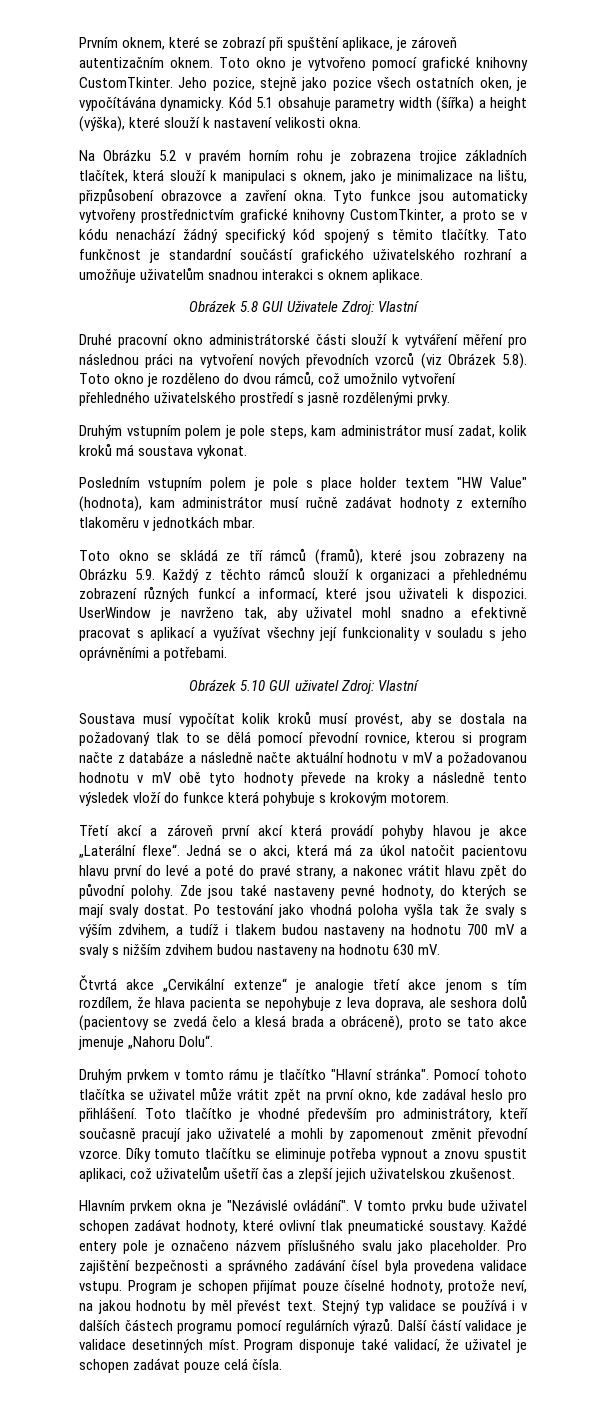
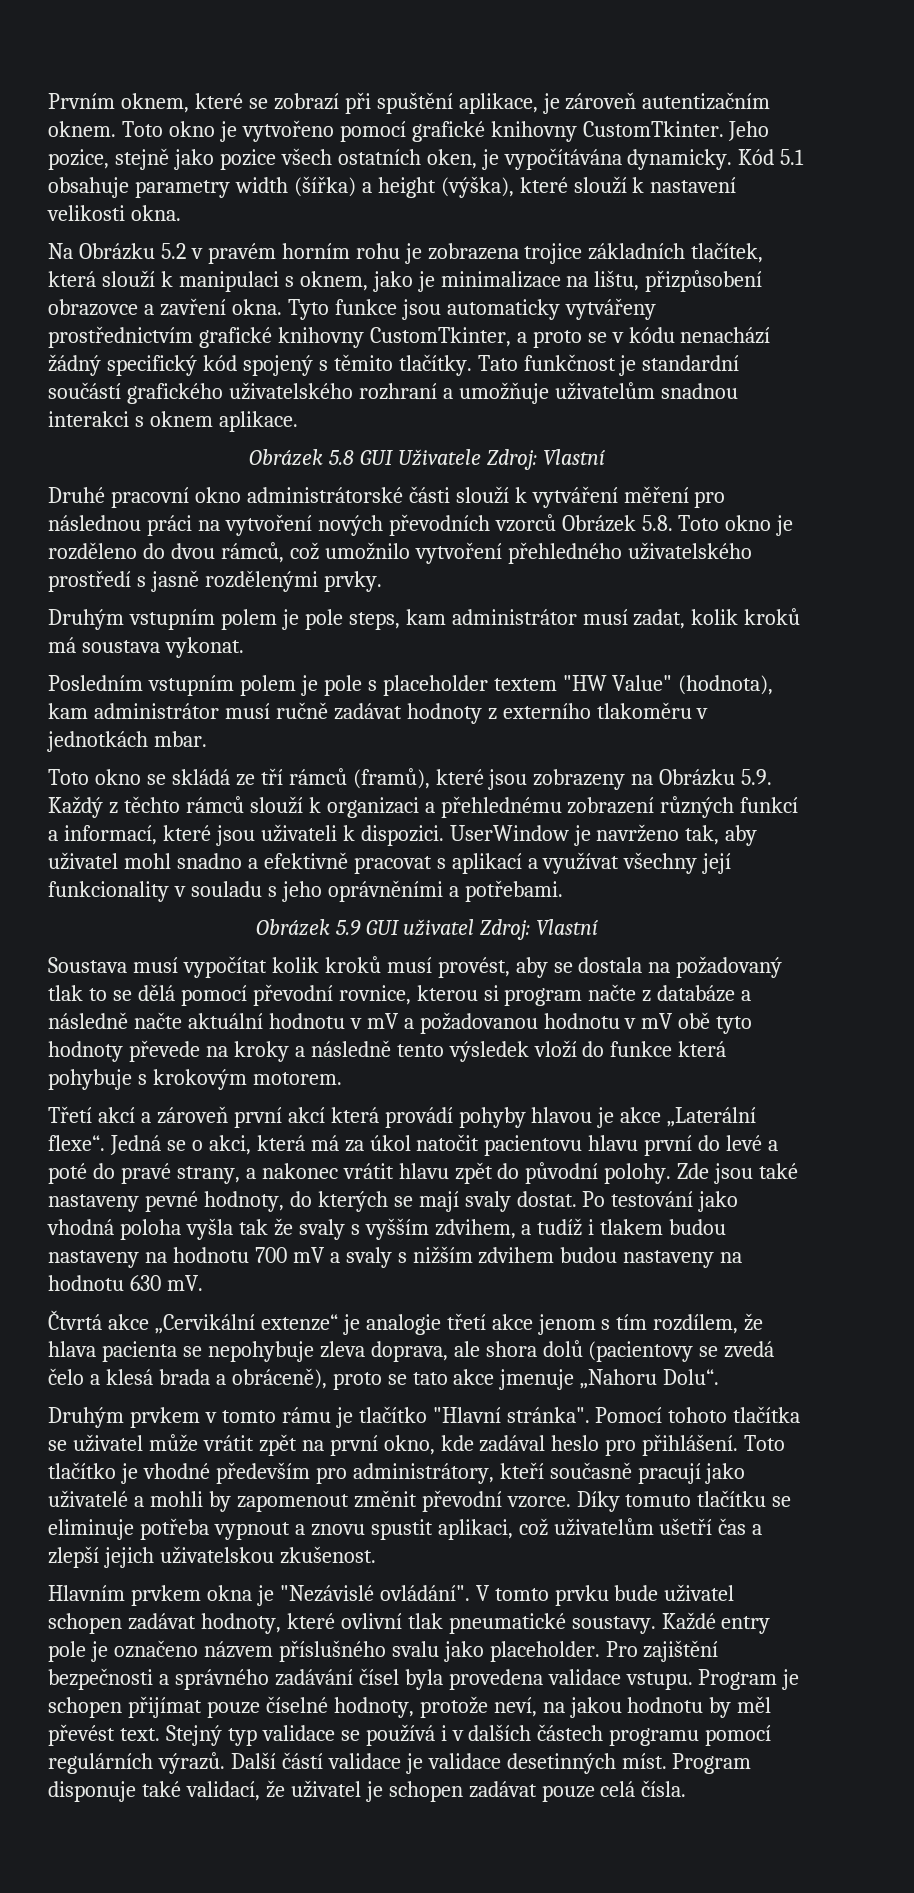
[79,209,136,223] vytvořeny -> [564,298,656,320] vytvářeny
[420,353,527,369] (viz Obrázek 5.8). -> [561,515,673,532] Obrázek 5.8.
[321,477,398,491] place holder -> [382,675,488,696] placeholder
[240,680,266,691] 5.10 -> [335,920,361,936] 5.9
[79,924,112,938] výším -> [364,1218,429,1240] vyšším
[335,997,371,1008] z leva -> [319,1341,365,1358] zleva
[450,997,498,1008] seshora -> [485,1341,537,1357] shora
[79,1241,117,1254] entery -> [721,1616,771,1634] entry

